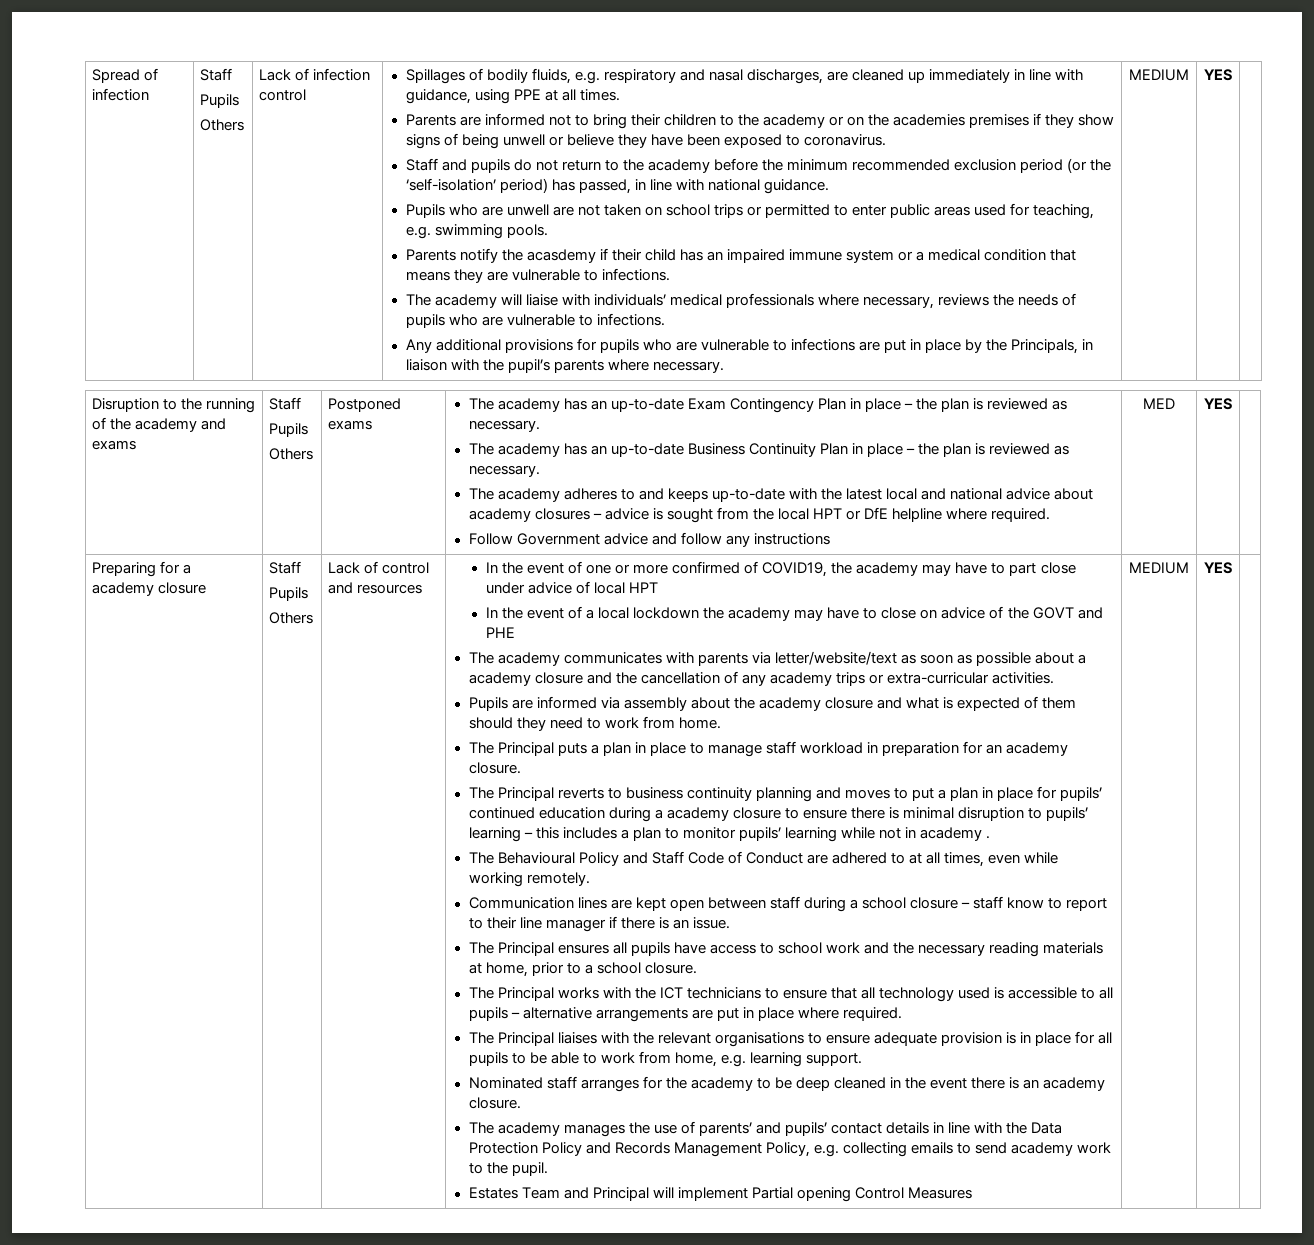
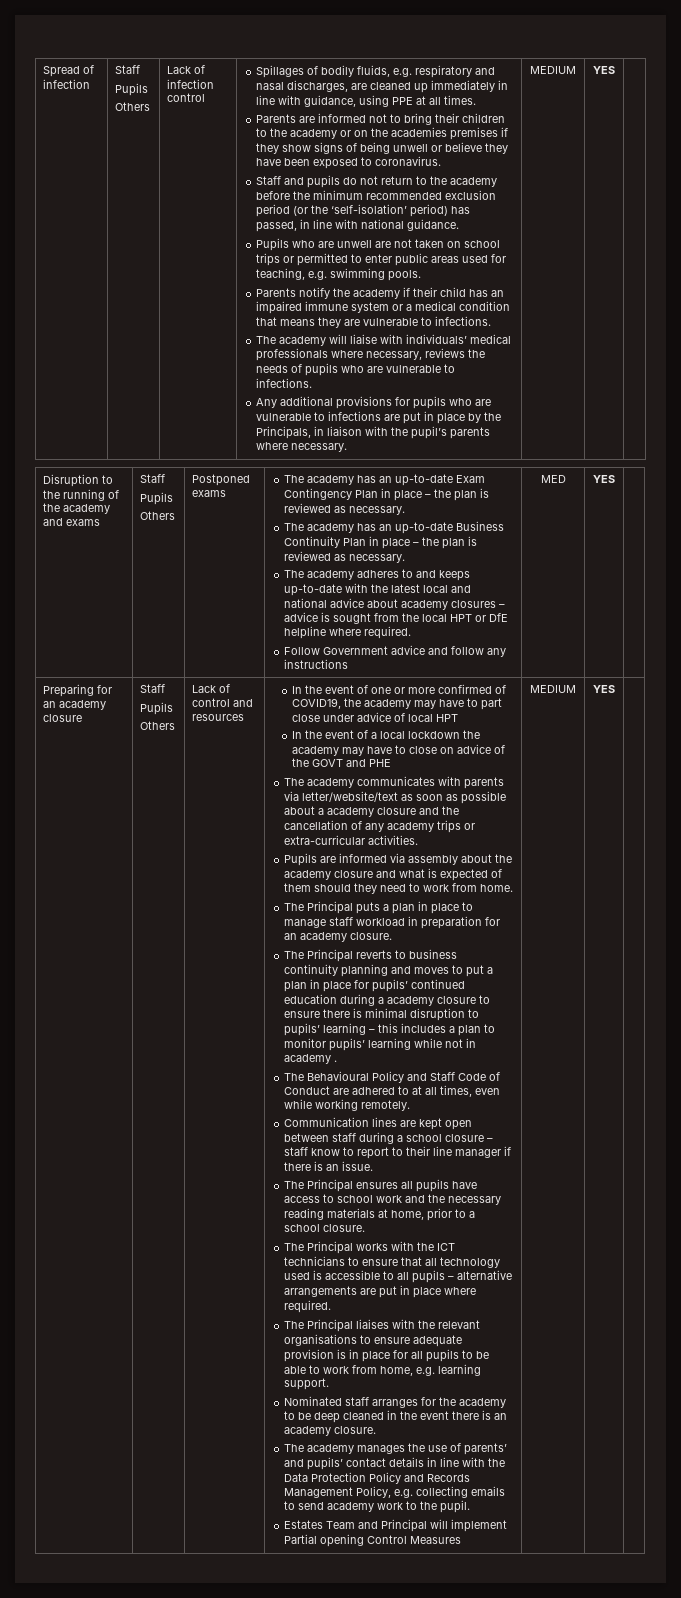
[526,249,596,263] acasdemy -> [353,289,401,299] academy
[183,564,192,574] a -> [42,701,56,708] an

